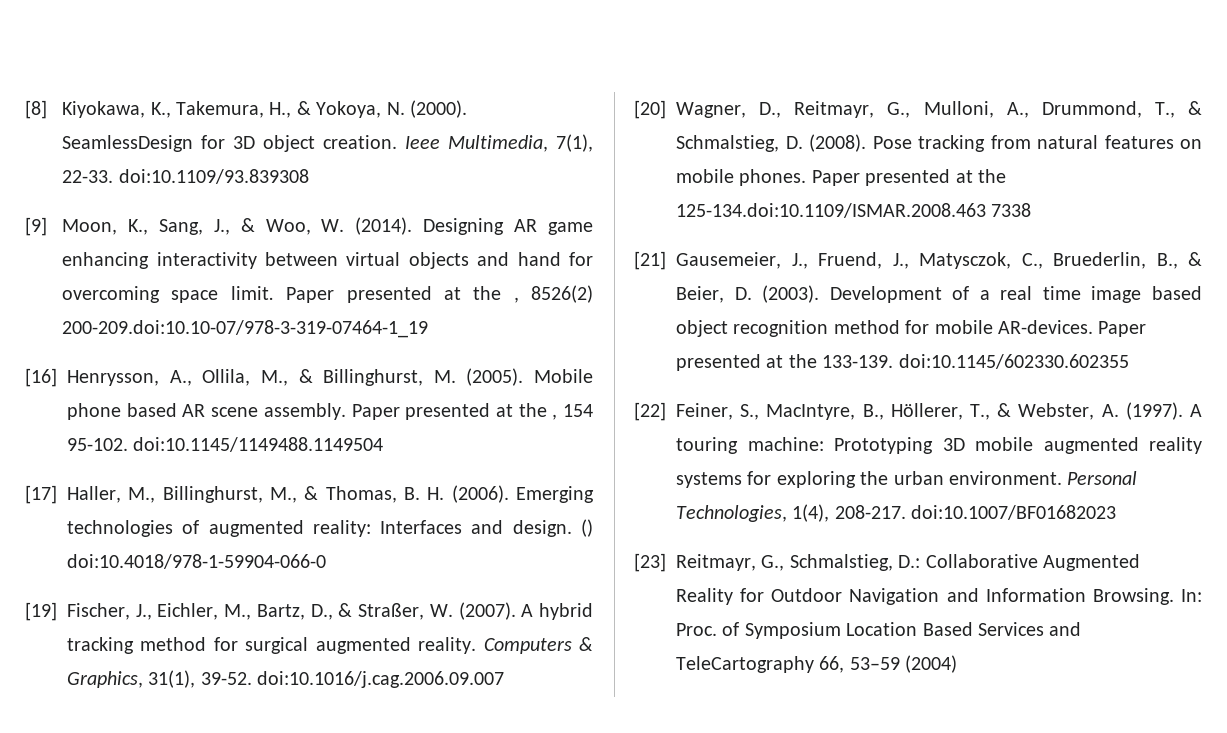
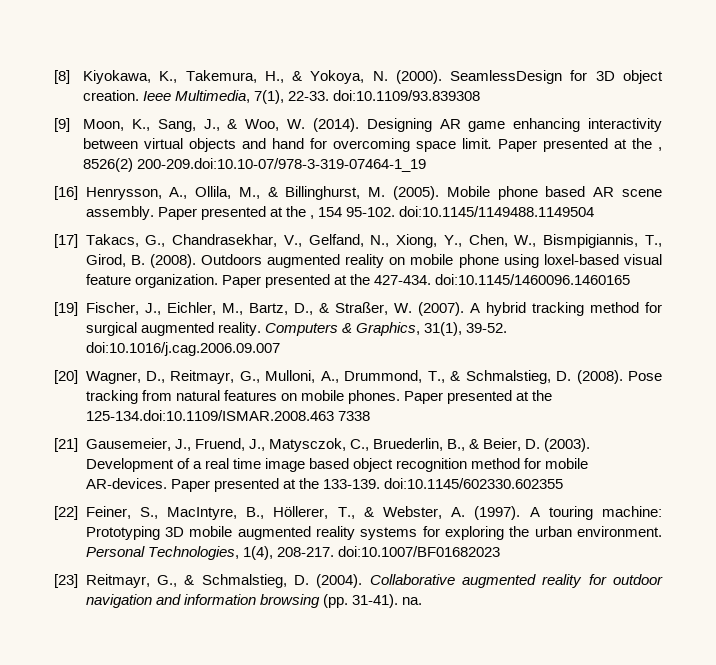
[67,485,594,503] [67,519,593,537] [67,554,326,569] Haller, M., Billinghurst, M., & Thomas, B. H. (2006). Emerging technologies of augmented reality: Interfaces and design. () doi:10.4018/978-1-59904-066-0 -> [85,234,662,248] [85,254,662,268] [85,274,630,288] Takacs, G., Chandrasekhar, V., Gelfand, N., Xiong, Y., Chen, W., Bismpigiannis, T., Girod, B. (2008). Outdoors augmented reality on mobile phone using loxel-based visual feature organization. Paper presented at the 427-434. doi:10.1145/1460096.1460165
[789,554,1140,571] [676,588,1202,605] [676,622,1082,639] [676,655,958,673] Schmalstieg, D.: Collaborative Augmented Reality for Outdoor Navigation and Information Browsing. In: Proc. of Symposium Location Based Services and TeleCartography 66, 53–59 (2004) -> [184,574,664,588] [85,594,422,608] & Schmalstieg, D. (2004). Collaborative augmented reality for outdoor navigation and information browsing (pp. 31-41). na.

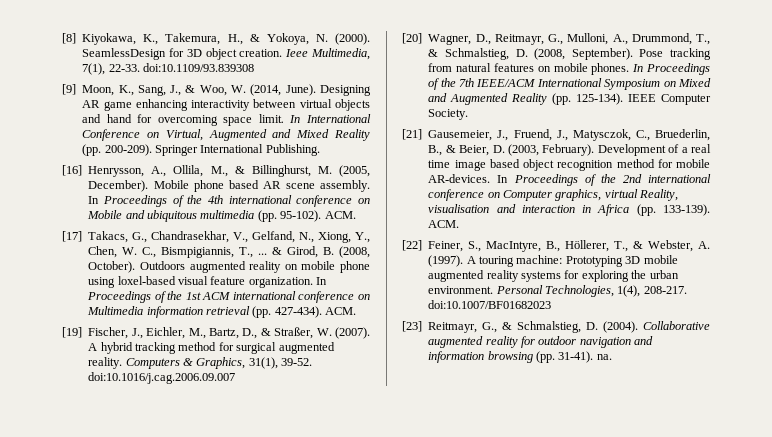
[312,118,359,132] (2014). -> [250,84,316,96] (2014, June).
[498,138,662,152] [83,158,427,172] Paper presented at the , 8526(2) 200-209.doi:10.10-07/978-3-319-07464-1_19 -> [289,114,371,123] [82,129,370,141] [82,144,320,156] In International Conference on Virtual, Augmented and Mixed Reality (pp. 200-209). Springer International Publishing.
[393,186,440,200] (2005). -> [339,165,370,177] [88,180,149,192] (2005, December).
[157,206,594,220] Paper presented at the , 154 95-102. doi:10.1145/1149488.1149504 -> [88,195,370,207] [87,210,356,222] In Proceedings of the 4th international conference on Mobile and ubiquitous multimedia (pp. 95-102). ACM.
[514,234,662,248] [85,254,196,268] W., Bismpigiannis, T., Girod, B. (2008). -> [122,246,371,258] [88,261,136,273] W. C., Bismpigiannis, T., ... & Girod, B. (2008, October).
[221,274,630,288] Paper presented at the 427-434. doi:10.1145/1460096.1460165 -> [316,277,328,285] [87,291,370,303] [87,306,357,318] In Proceedings of the 1st ACM international conference on Multimedia information retrieval (pp. 427-434). ACM.
[576,370,623,384] (2008). -> [534,48,633,60] (2008, September).
[403,390,552,404] [85,410,370,421] Paper presented at the 125-134.doi:10.1109/ISMAR.2008.463 7338 -> [632,63,710,75] [428,78,711,90] [428,93,711,105] [428,109,469,120] In Proceedings of the 7th IEEE/ACM International Symposium on Mixed and Augmented Reality (pp. 125-134). IEEE Computer Society.
[544,438,591,452] (2003). -> [507,144,595,156] (2003, February).
[170,478,563,492] Paper presented at the 133-139. doi:10.1145/602330.602355 -> [497,174,711,186] [428,189,679,201] [428,204,710,216] [428,220,460,228] In Proceedings of the 2nd international conference on Computer graphics, virtual Reality, visualisation and interaction in Africa (pp. 133-139). ACM.

